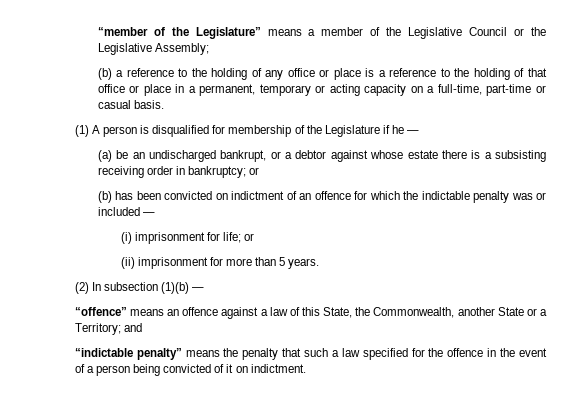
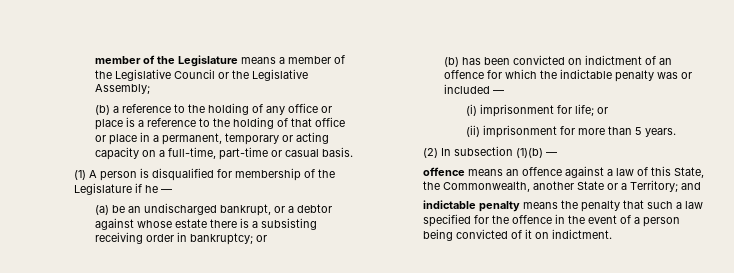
[97,27,261,39] “member of the Legislature” -> [95,55,239,67] member of the Legislature
[74,307,127,316] “offence” -> [422,167,465,176] offence
[74,348,182,360] “indictable penalty” -> [422,200,520,212] indictable penalty

